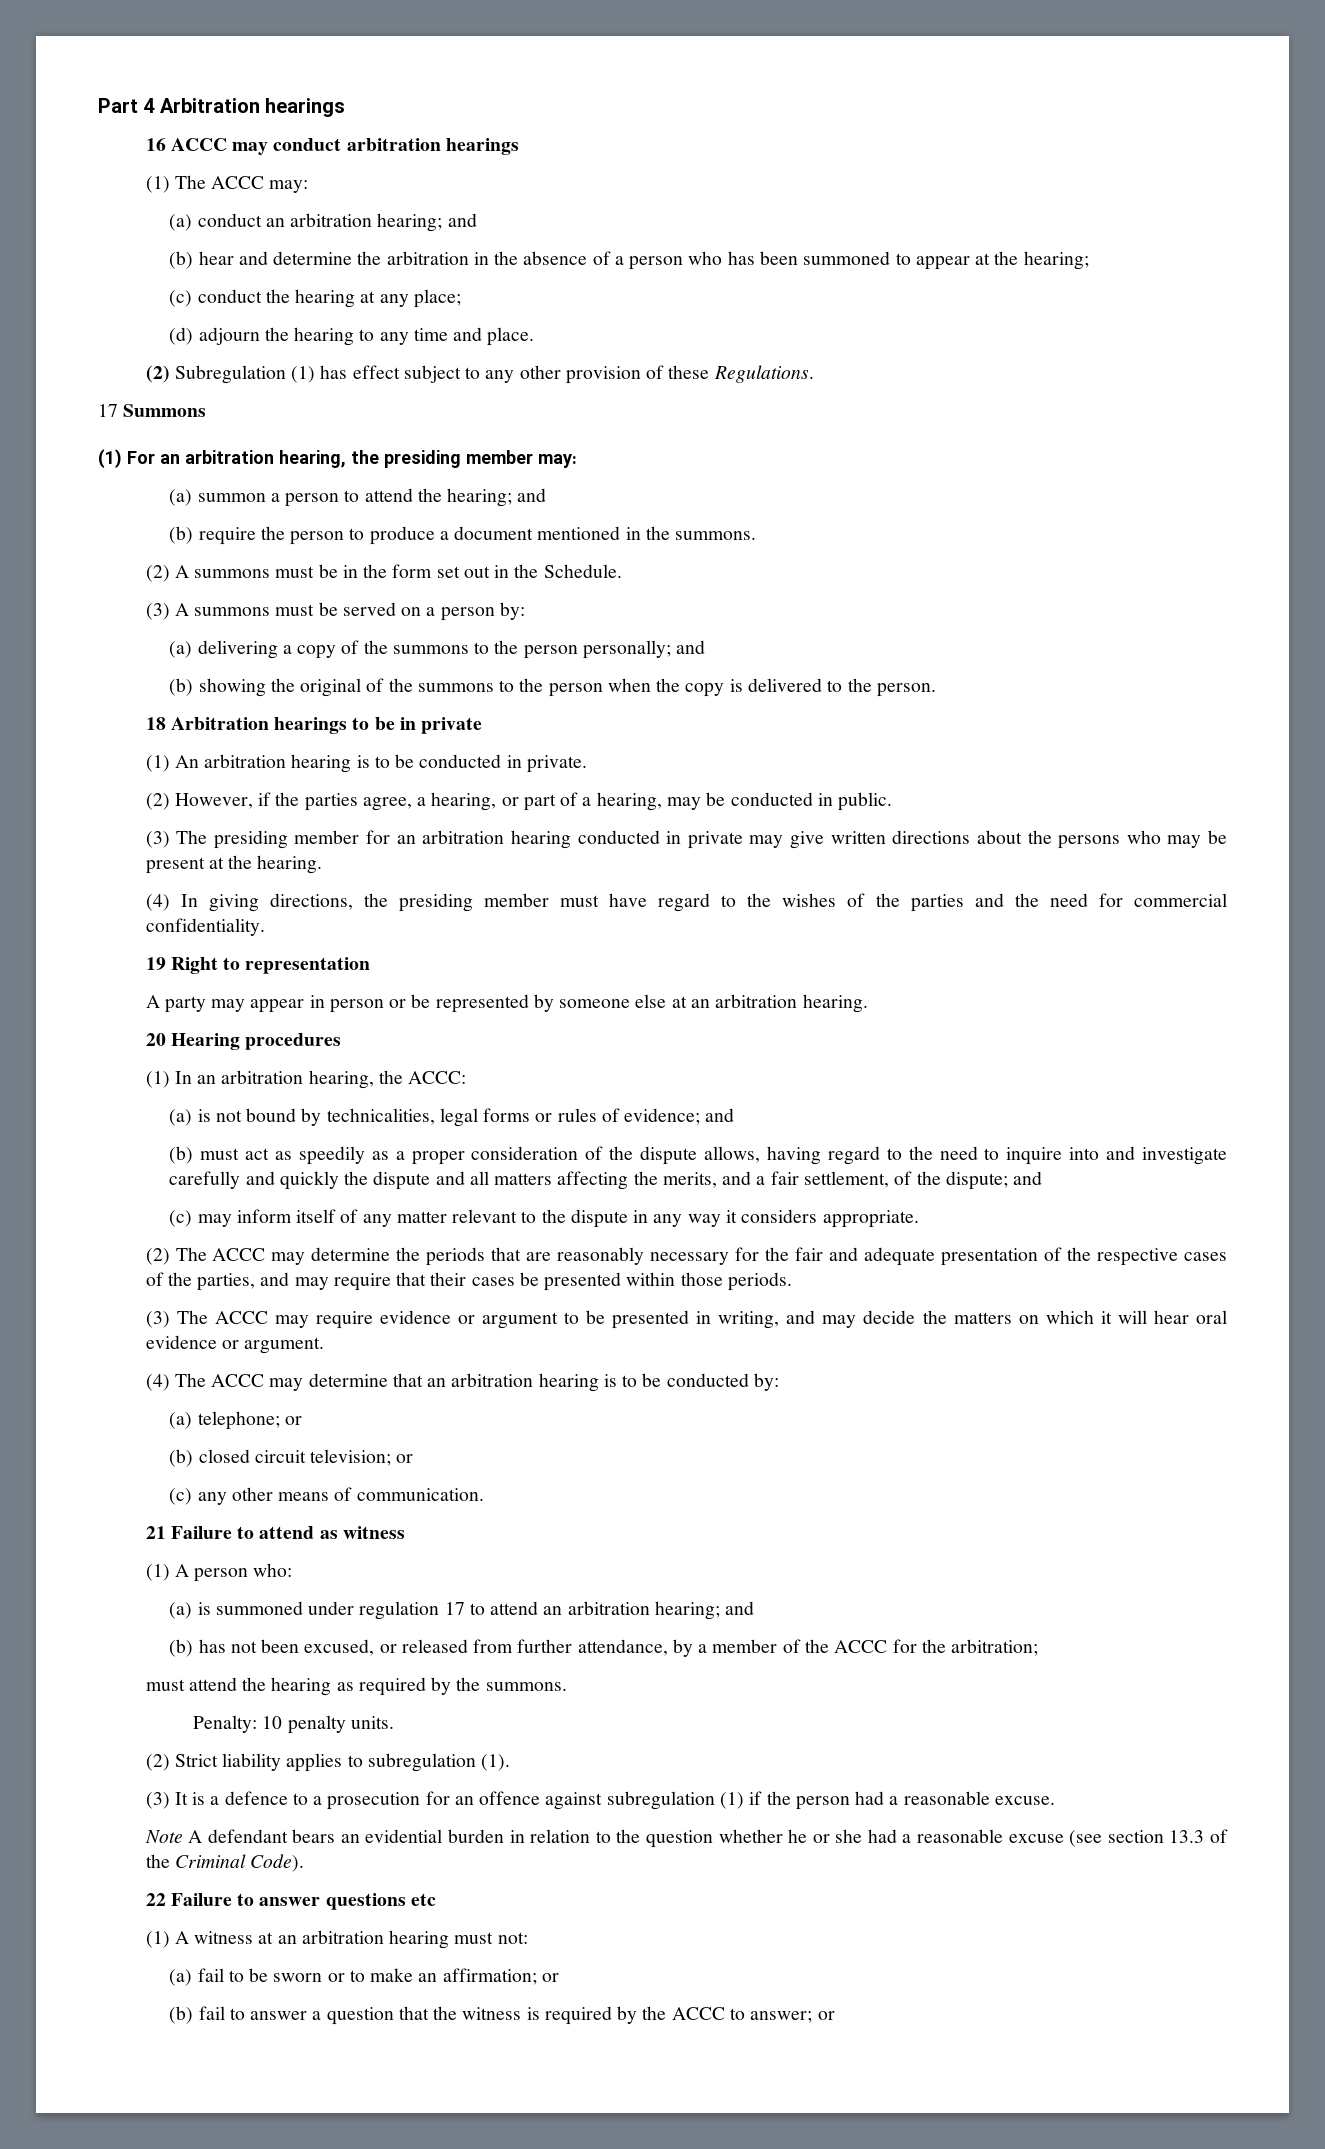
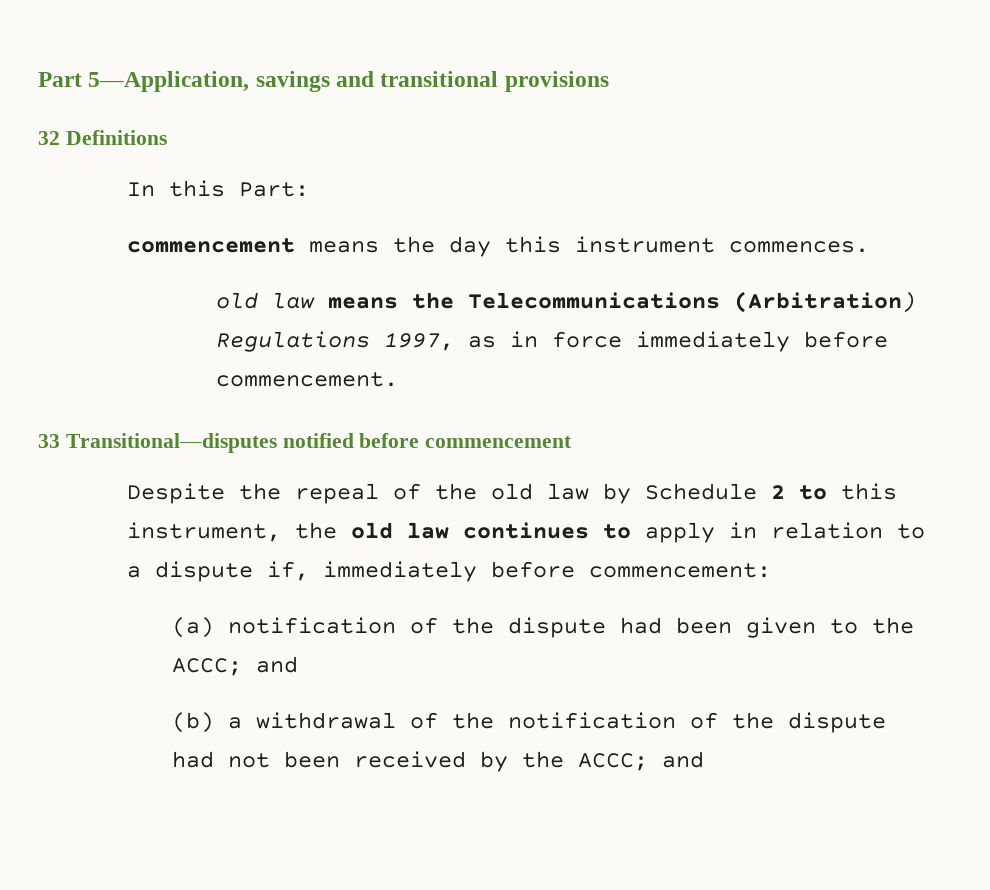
[143,98,346,117] [145,138,519,155] [145,175,309,193] [169,213,477,232] [169,251,1089,270] [169,289,461,308] [169,327,535,346] [145,365,814,384] [98,404,207,417] [98,449,577,468] [169,488,547,507] [169,526,757,545] [145,564,622,582] [145,602,525,621] [169,640,706,659] [169,678,936,697] [145,717,483,734] [145,754,587,773] [145,792,893,811] [145,830,1227,849] [145,855,323,874] [145,893,1228,912] [145,918,265,936] [145,957,371,974] [145,994,868,1013] [145,1033,342,1050] [145,1070,467,1089] [169,1108,735,1127] [169,1146,1227,1165] [169,1171,1043,1190] [169,1209,919,1228] [145,1247,1227,1266] [145,1272,792,1291] [145,1310,1228,1329] [145,1335,325,1354] [145,1373,779,1392] [169,1411,302,1430] [169,1449,414,1467] [169,1487,484,1505] [145,1526,405,1539] [145,1563,293,1582] [169,1601,755,1620] [169,1639,1039,1657] [145,1677,567,1696] [193,1715,394,1734] [145,1753,511,1772] [145,1791,1055,1810] [144,1829,1228,1848] [145,1854,305,1872] [145,1893,436,1910] [145,1930,528,1949] [169,1968,559,1986] [169,2006,835,2025] 4 Arbitration hearings // 16 ACCC may conduct arbitration hearings // (1) The ACCC may: // (a) conduct an arbitration hearing; and // (b) hear and determine the arbitration in the absence of a person who has been summoned to appear at the hearing; // (c) conduct the hearing at any place; // (d) adjourn the hearing to any time and place. // (2) Subregulation (1) has effect subject to any other provision of these Regulations. // 17 Summons // (1) For an arbitration hearing, the presiding member may: // (a) summon a person to attend the hearing; and // (b) require the person to produce a document mentioned in the summons. // (2) A summons must be in the form set out in the Schedule. // (3) A summons must be served on a person by: // (a) delivering a copy of the summons to the person personally; and // (b) showing the original of the summons to the person when the copy is delivered to the person. // 18 Arbitration hearings to be in private // (1) An arbitration hearing is to be conducted in private. // (2) However, if the parties agree, a hearing, or part of a hearing, may be conducted in public. // (3) The presiding member for an arbitration hearing conducted in private may give written directions about the persons who may be present at the hearing. // (4) In giving directions, the presiding member must have regard to the wishes of the parties and the need for commercial confidentiality. // 19 Right to representation // A party may appear in person or be represented by someone else at an arbitration hearing. // 20 Hearing procedures // (1) In an arbitration hearing, the ACCC: // (a) is not bound by technicalities, legal forms or rules of evidence; and // (b) must act as speedily as a proper consideration of the dispute allows, having regard to the need to inquire into and investigate carefully and quickly the dispute and all matters affecting the merits, and a fair settlement, of the dispute; and // (c) may inform itself of any matter relevant to the dispute in any way it considers appropriate. // (2) The ACCC may determine the periods that are reasonably necessary for the fair and adequate presentation of the respective cases of the parties, and may require that their cases be presented within those periods. // (3) The ACCC may require evidence or argument to be presented in writing, and may decide the matters on which it will hear oral evidence or argument. // (4) The ACCC may determine that an arbitration hearing is to be conducted by: // (a) telephone; or // (b) closed circuit television; or // (c) any other means of communication. // 21 Failure to attend as witness // (1) A person who: // (a) is summoned under regulation 17 to attend an arbitration hearing; and // (b) has not been excused, or released from further attendance, by a member of the ACCC for the arbitration; // must attend the hearing as required by the summons. // Penalty: 10 penalty units. // (2) Strict liability applies to subregulation (1). // (3) It is a defence to a prosecution for an offence against subregulation (1) if the person had a reasonable excuse. // Note A defendant bears an evidential burden in relation to the question whether he or she had a reasonable excuse (see section 13.3 of the Criminal Code). // 22 Failure to answer questions etc // (1) A witness at an arbitration hearing must not: // (a) fail to be sworn or to make an affirmation; or // (b) fail to answer a question that the witness is required by the ACCC to answer; or -> [88,71,609,92] [38,130,167,145] [127,180,310,197] [127,236,870,257] [216,291,917,313] [216,331,889,352] [216,372,399,387] [38,433,573,453] [127,483,898,504] [127,522,926,543] [127,561,772,582] [171,617,914,638] [171,656,298,676] [171,712,886,733] [171,751,704,772] 5—Application, savings and transitional provisions // 32 Definitions // In this Part: // commencement means the day this instrument commences. // old law means the Telecommunications (Arbitration) Regulations 1997, as in force immediately before commencement. // 33 Transitional—disputes notified before commencement // Despite the repeal of the old law by Schedule 2 to this instrument, the old law continues to apply in relation to a dispute if, immediately before commencement: // (a) notification of the dispute had been given to the ACCC; and // (b) a withdrawal of the notification of the dispute had not been received by the ACCC; and

